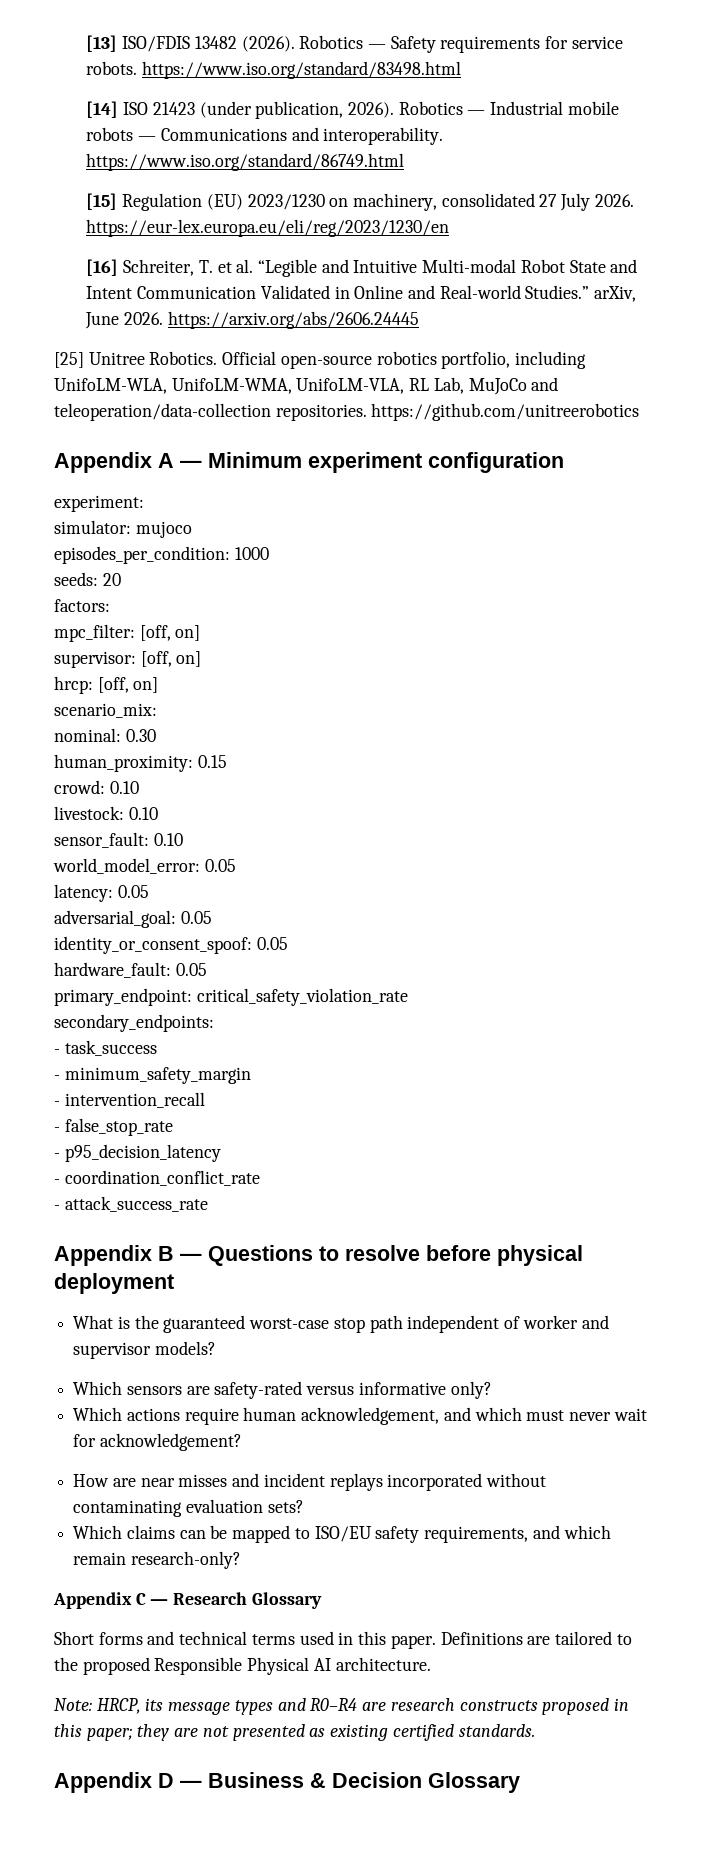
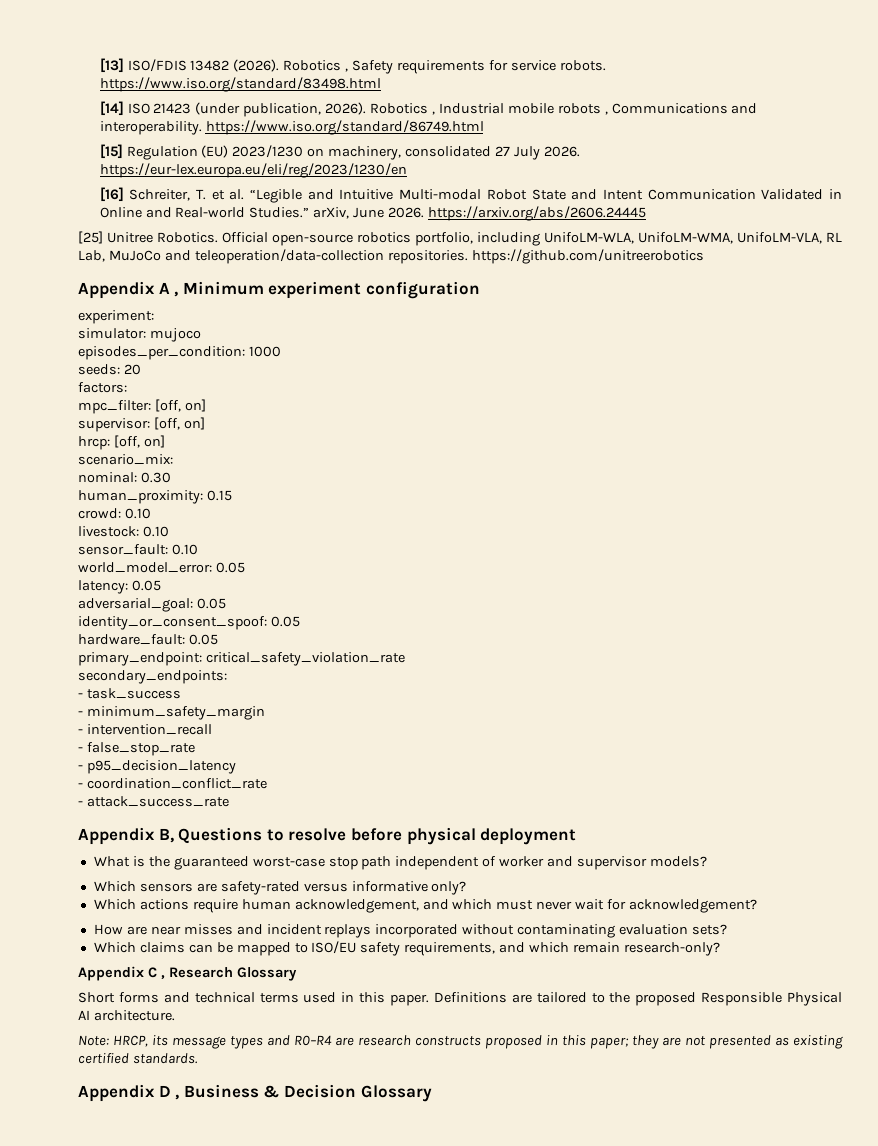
[368,44,387,49] — -> [345,68,349,72] ,
[467,110,486,115] — -> [431,111,435,115] ,
[138,136,157,141] — -> [604,111,608,115] ,
[180,460,202,468] — -> [174,291,179,297] ,
[158,1246,202,1261] B — -> [158,828,174,843] B,
[150,1599,169,1605] — -> [160,975,165,979] ,
[180,1780,202,1788] — -> [175,1094,180,1100] ,

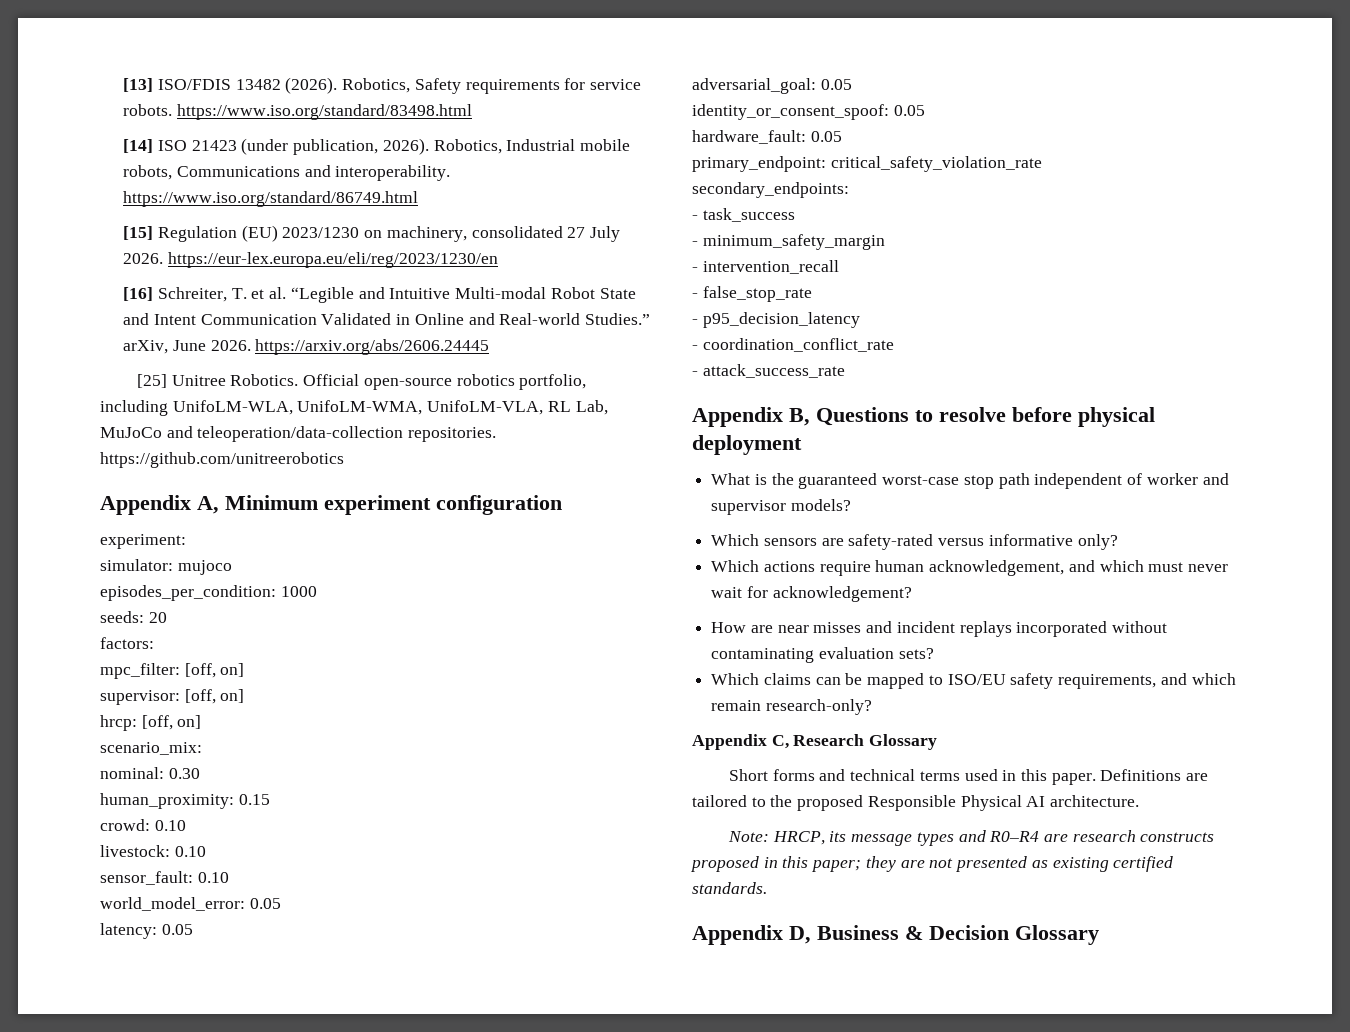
[283,60,349,72] Robotics , -> [342,78,411,93] Robotics,
[370,103,608,115] Robotics , Industrial mobile robots , -> [433,139,631,154] [123,165,173,180] Robotics, Industrial mobile robots,
[158,282,179,297] A , -> [197,496,219,514] A,
[147,967,165,979] C , -> [771,735,789,749] C,
[158,1085,180,1100] D , -> [789,926,811,944] D,

